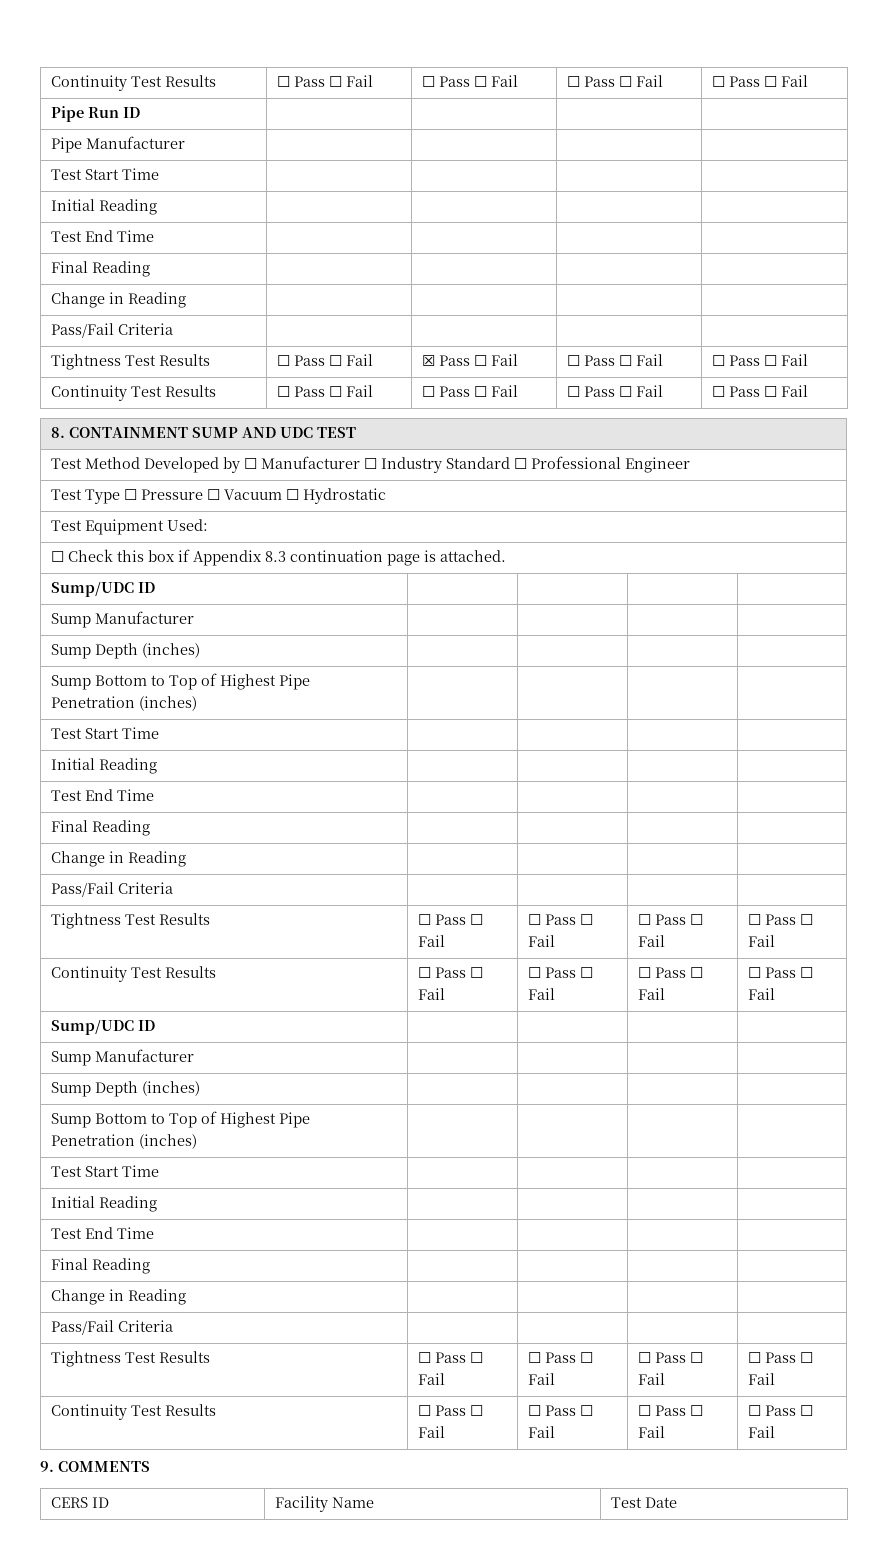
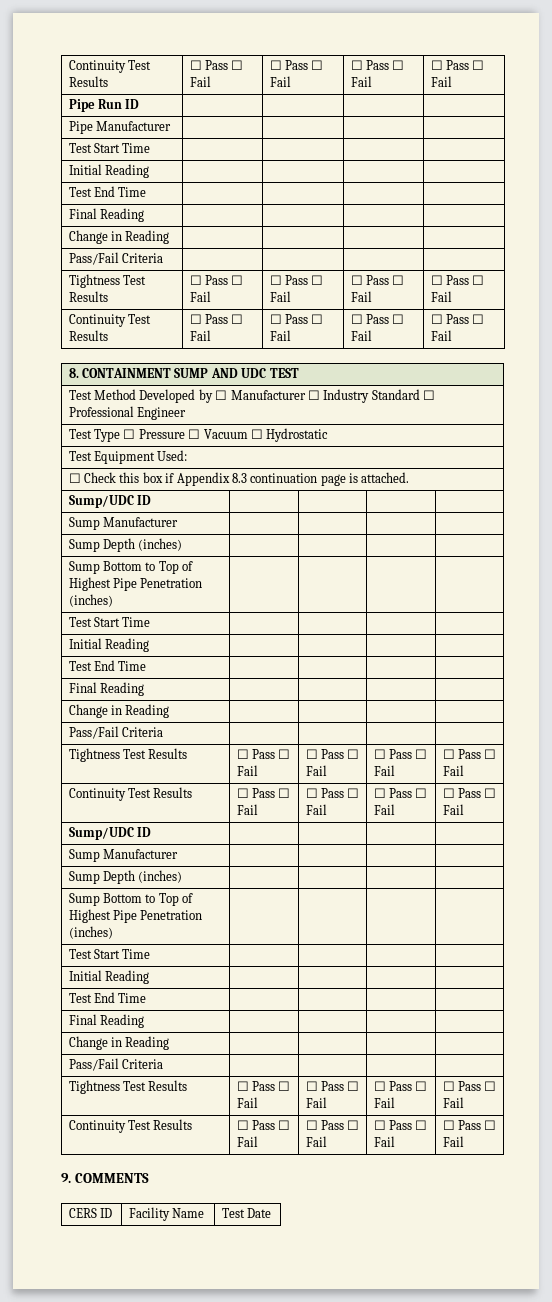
[421,355,435,366] ☒ -> [269,275,282,285] ☐

